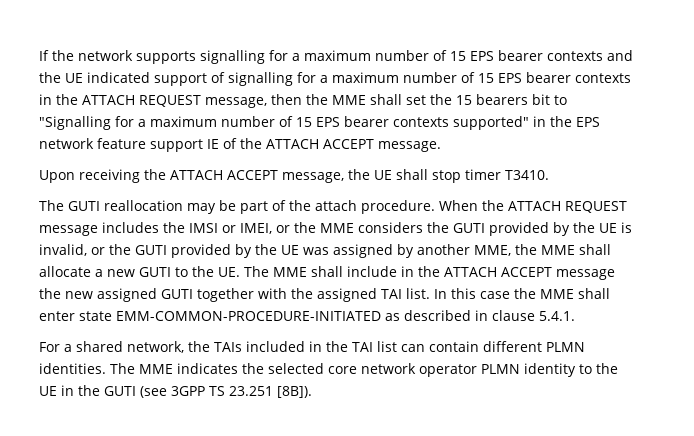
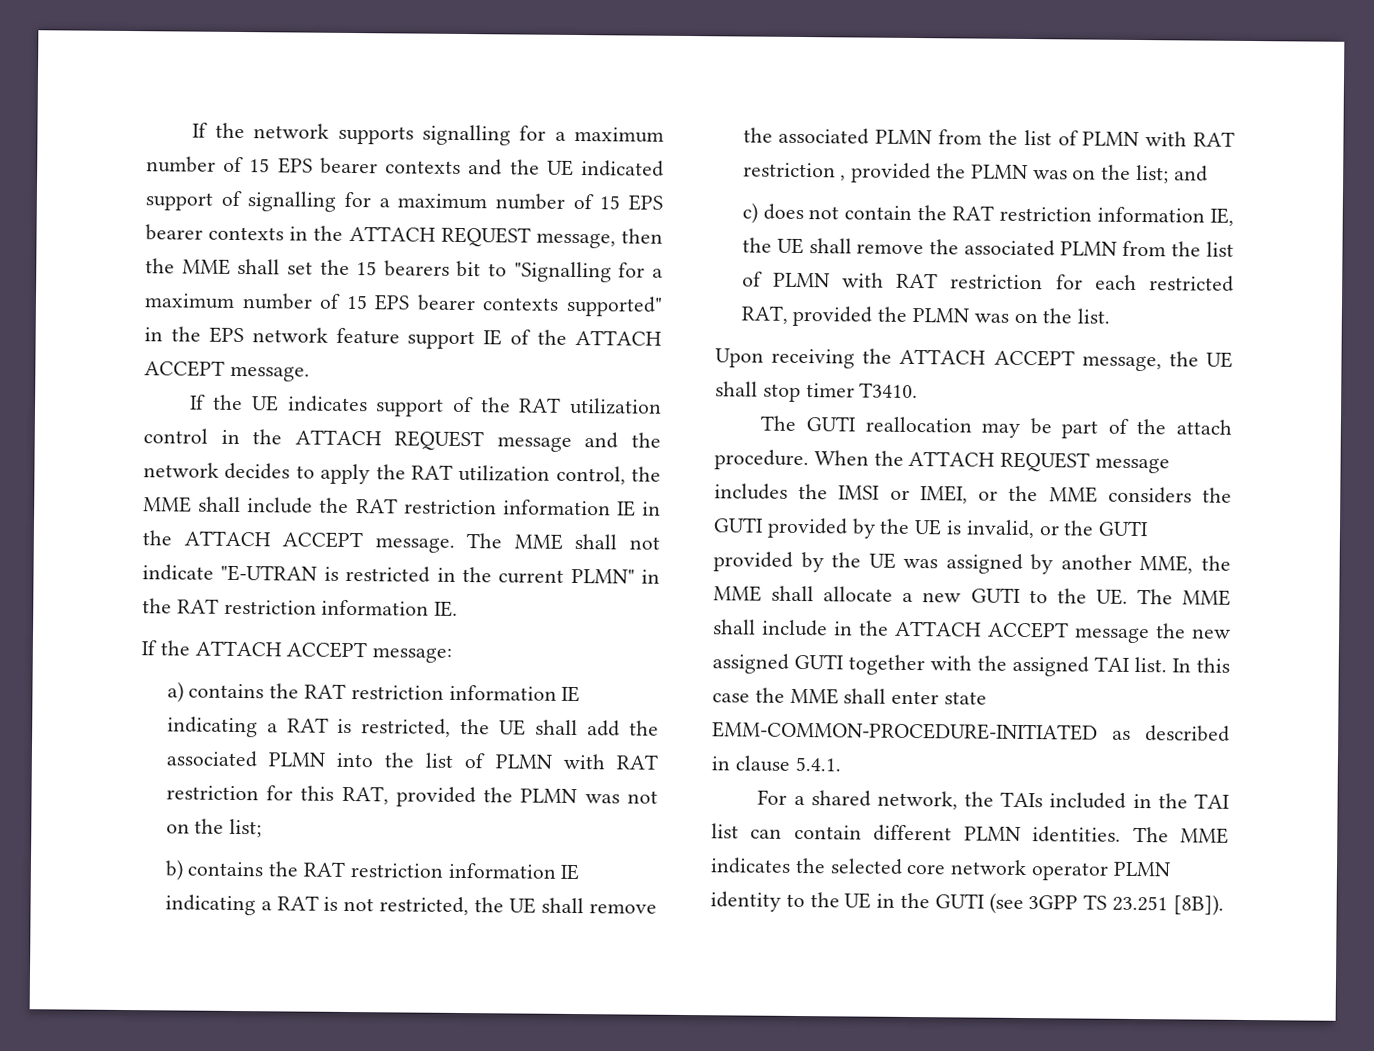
(441, 146) none -> [190,394,662,417] [143,428,661,452] [143,462,661,485] [143,496,661,517] [142,530,660,553] [142,564,660,584] [142,598,459,617] [141,640,453,663] [166,681,581,703] [166,716,659,738] [165,750,658,770] [165,785,658,808] [165,818,263,838] [164,859,580,881] [164,894,658,916] [742,127,1235,147] [742,162,1208,184] [741,202,1234,226] [741,237,1234,257] [741,271,1234,292] [740,305,1111,327] // If the UE indicates support of the RAT utilization control in the ATTACH REQUEST message and the network decides to apply the RAT utilization control, the MME shall include the RAT restriction information IE in the ATTACH ACCEPT message. The MME shall not indicate "E-UTRAN is restricted in the current PLMN" in the RAT restriction information IE. // If the ATTACH ACCEPT message: // a) contains the RAT restriction information IE indicating a RAT is restricted, the UE shall add the associated PLMN into the list of PLMN with RAT restriction for this RAT, provided the PLMN was not on the list; // b) contains the RAT restriction information IE indicating a RAT is not restricted, the UE shall remove the associated PLMN from the list of PLMN with RAT restriction , provided the PLMN was on the list; and // c) does not contain the RAT restriction information IE, the UE shall remove the associated PLMN from the list of PLMN with RAT restriction for each restricted RAT, provided the PLMN was on the list.

